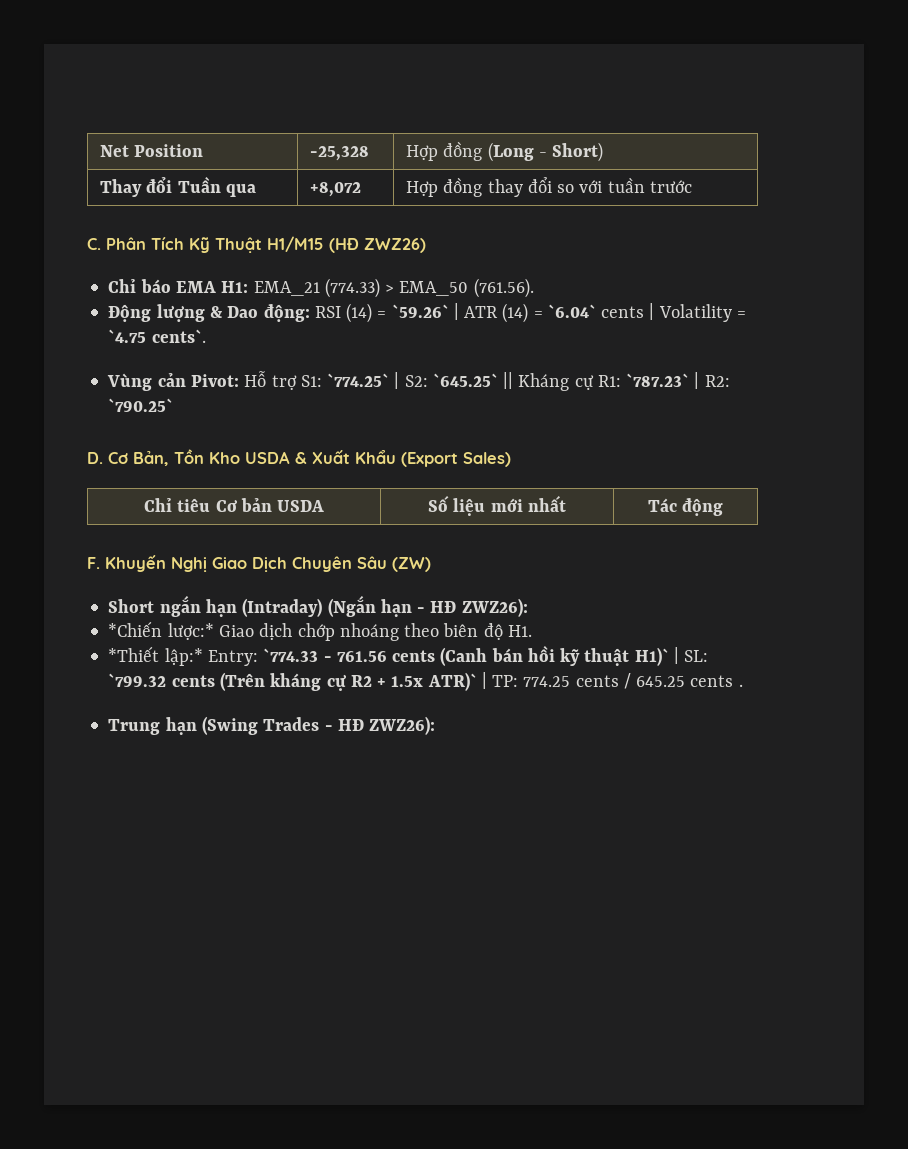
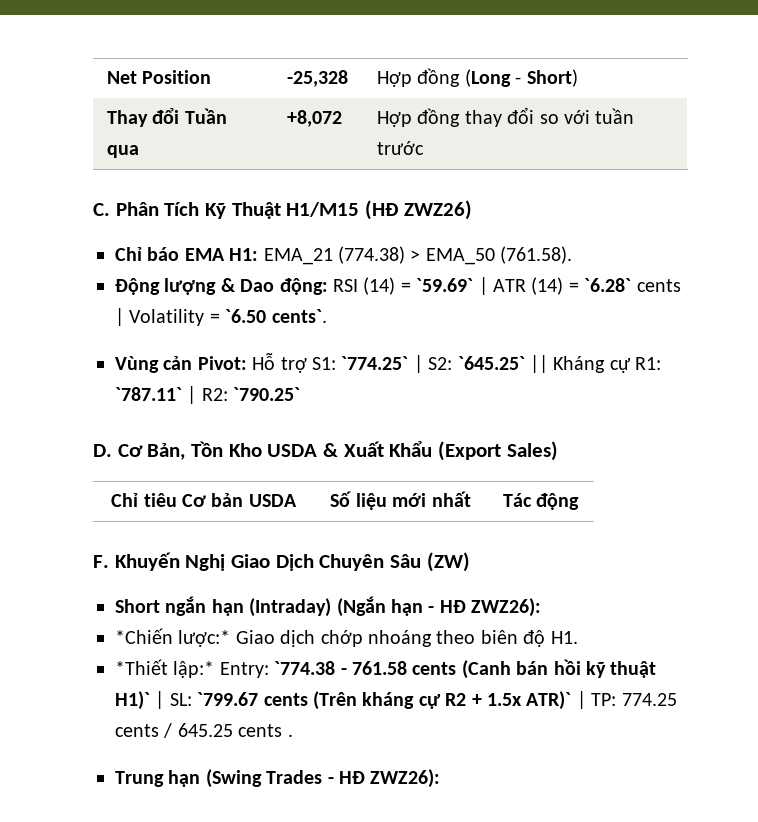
[324,278,380,298] (774.33) -> [338,246,405,264] (774.38)
[473,278,534,298] (761.56). -> [500,246,573,264] (761.58).
[391,304,449,318] `59.26` -> [416,278,474,292] `59.69`
[547,304,596,318] `6.04` -> [584,278,632,292] `6.28`
[108,329,147,343] `4.75 -> [225,309,267,323] `6.50
[626,373,690,387] `787.23` -> [115,387,182,401] `787.11`
[263,648,387,662] `774.33 - 761.56 -> [274,661,407,675] `774.38 - 761.58
[108,673,167,687] `799.32 -> [197,692,259,706] `799.67

